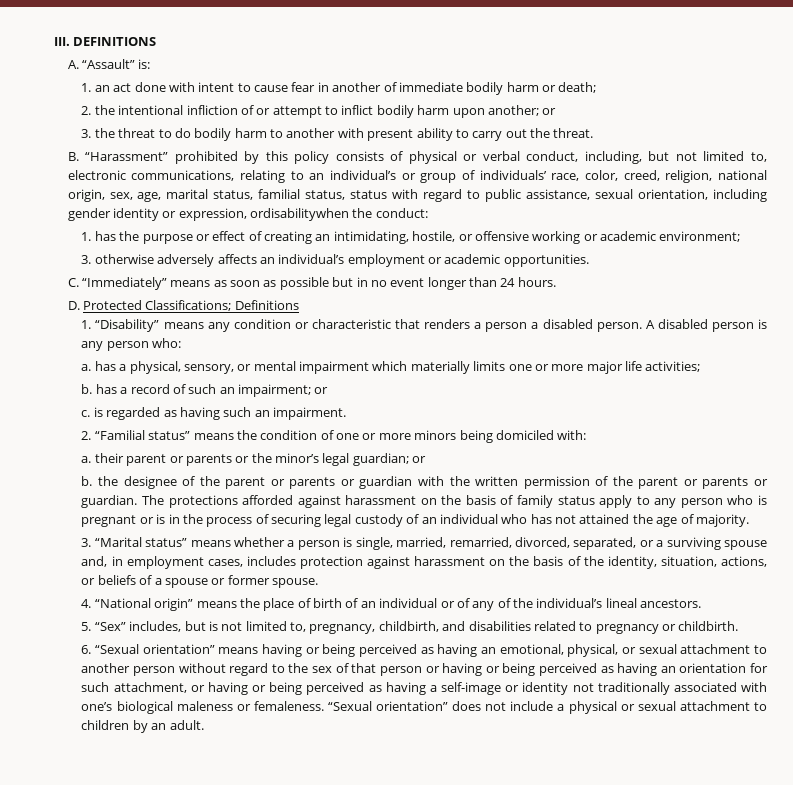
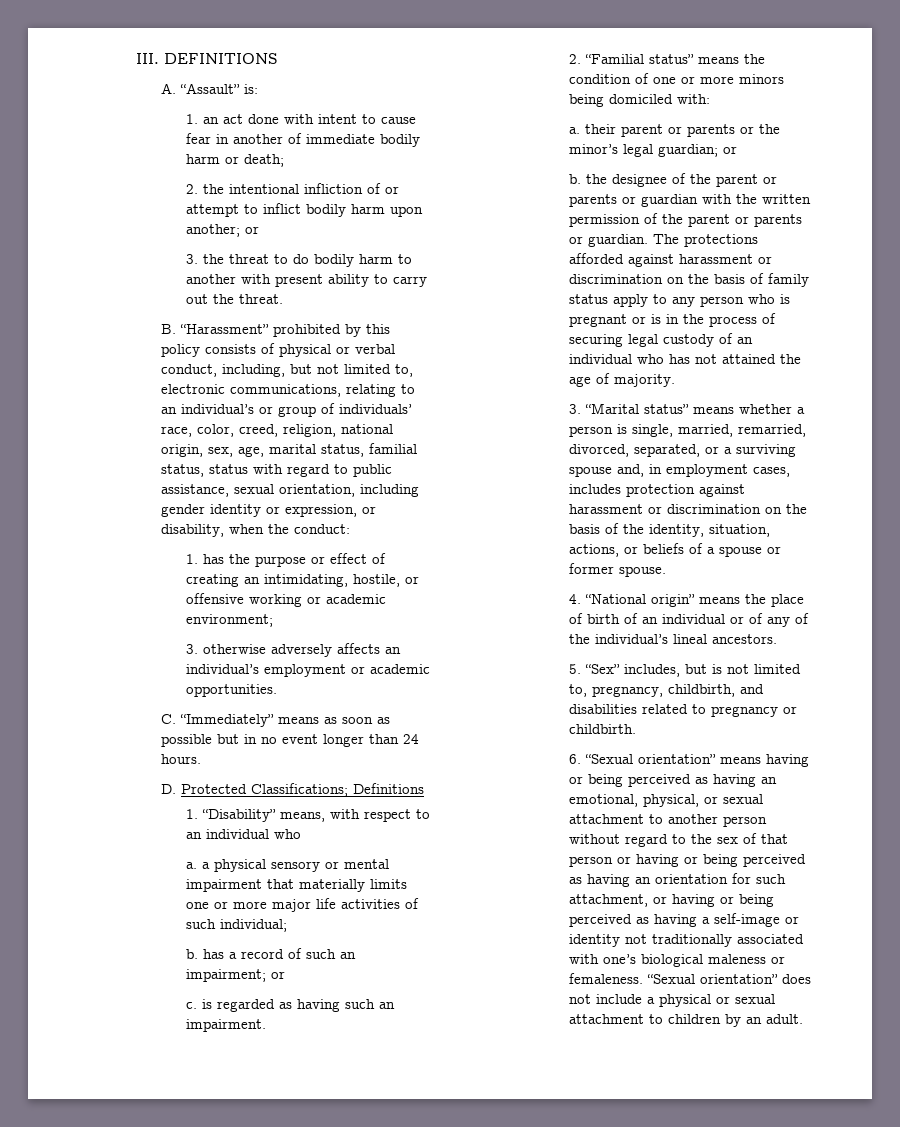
[250,208,350,221] ordisabilitywhen -> [361,506,376,514] [160,524,264,537] or disability, when
[163,319,767,332] [81,338,182,351] [81,361,234,374] means any condition or characteristic that renders a person a disabled person. A disabled person is any person who: // a. has a physical, sensory, -> [280,809,431,822] [186,829,302,839] [186,859,321,872] means, with respect to an individual who // a. a physical sensory
[372,361,408,371] which -> [267,879,295,889] that
[645,361,701,372] activities; -> [341,898,420,909] [186,919,288,932] activities of such individual;
(417, 500) none -> [758,256,773,264] [569,274,664,284] or discrimination
(486, 561) none -> [648,504,762,514] or discrimination

